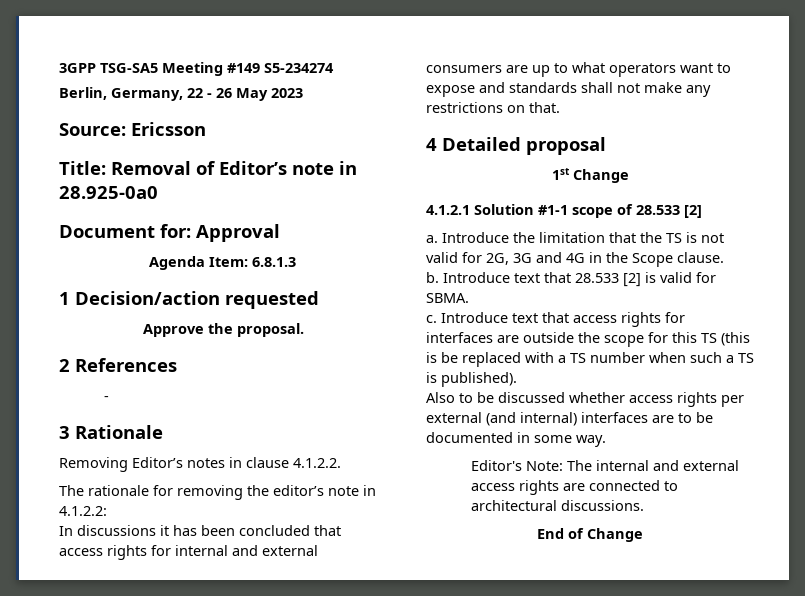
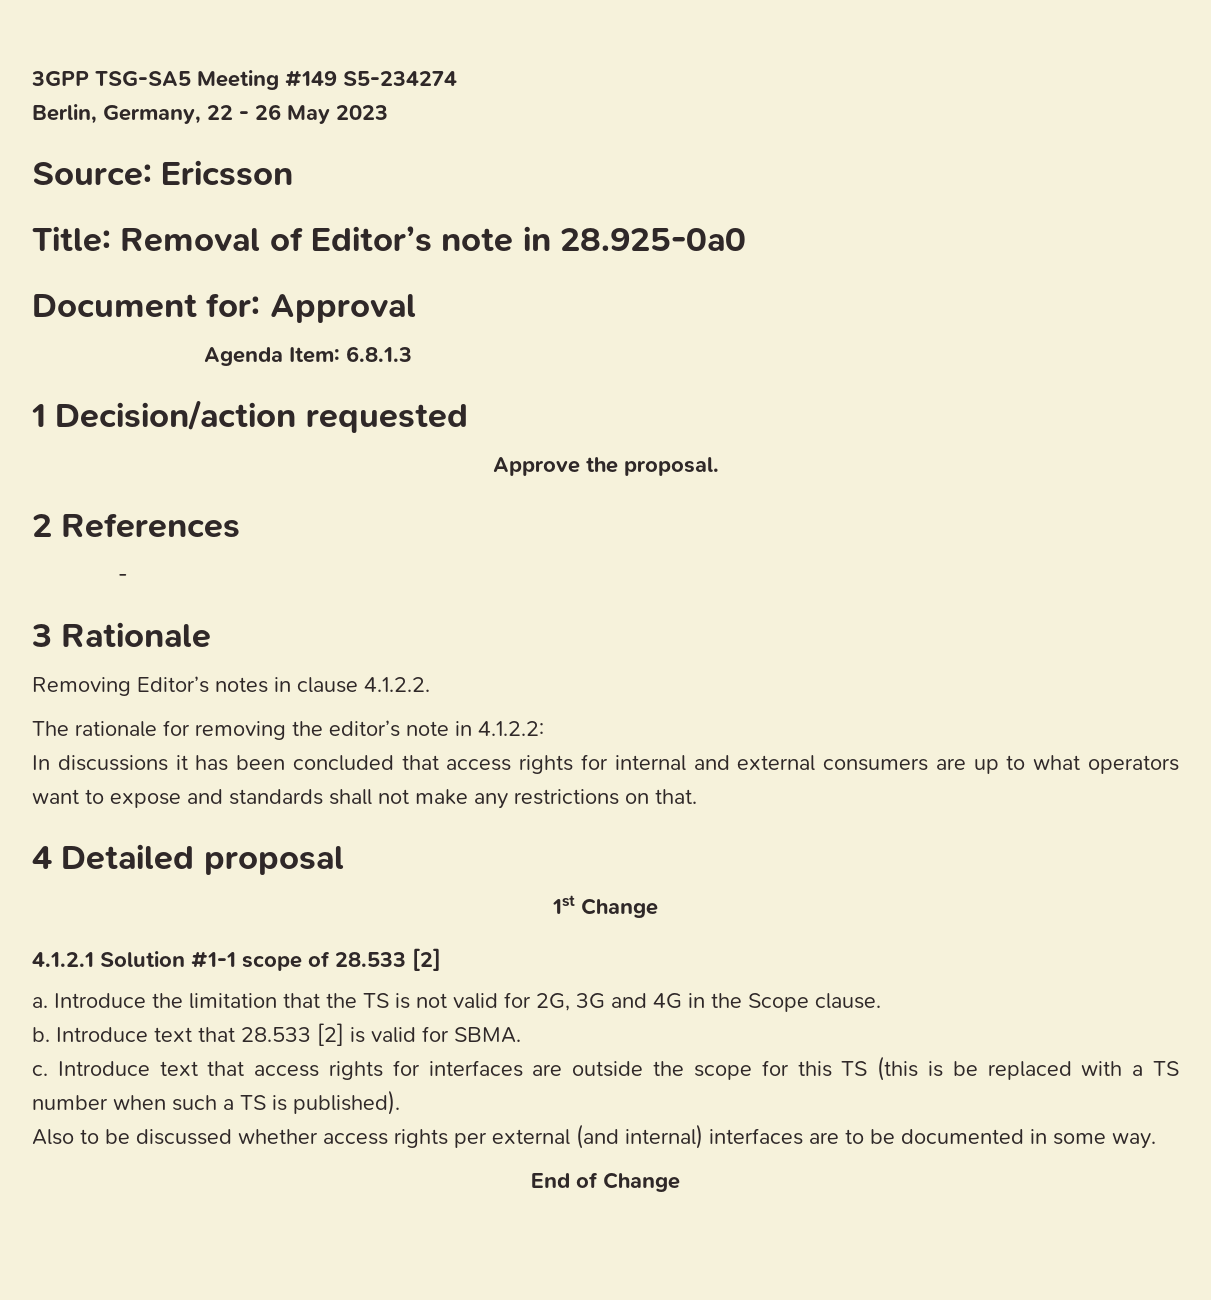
[470,460,739,471] [470,480,678,495] [470,500,644,511] // Editor's Note: The internal and external access rights are connected to architectural discussions. -> (1156, 1141) none

